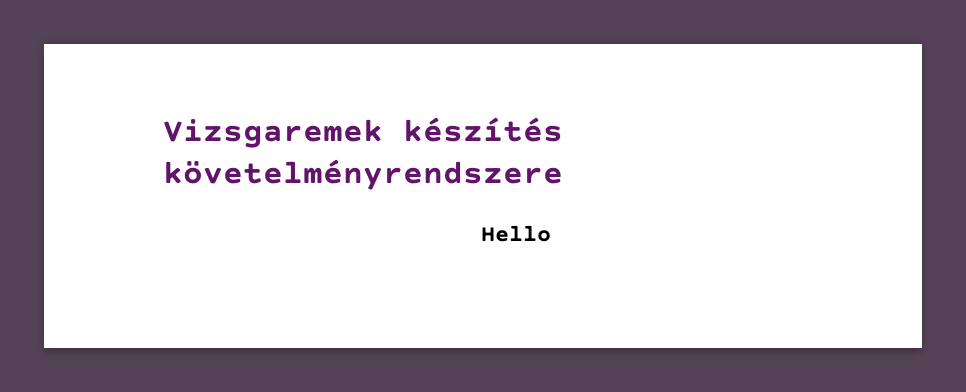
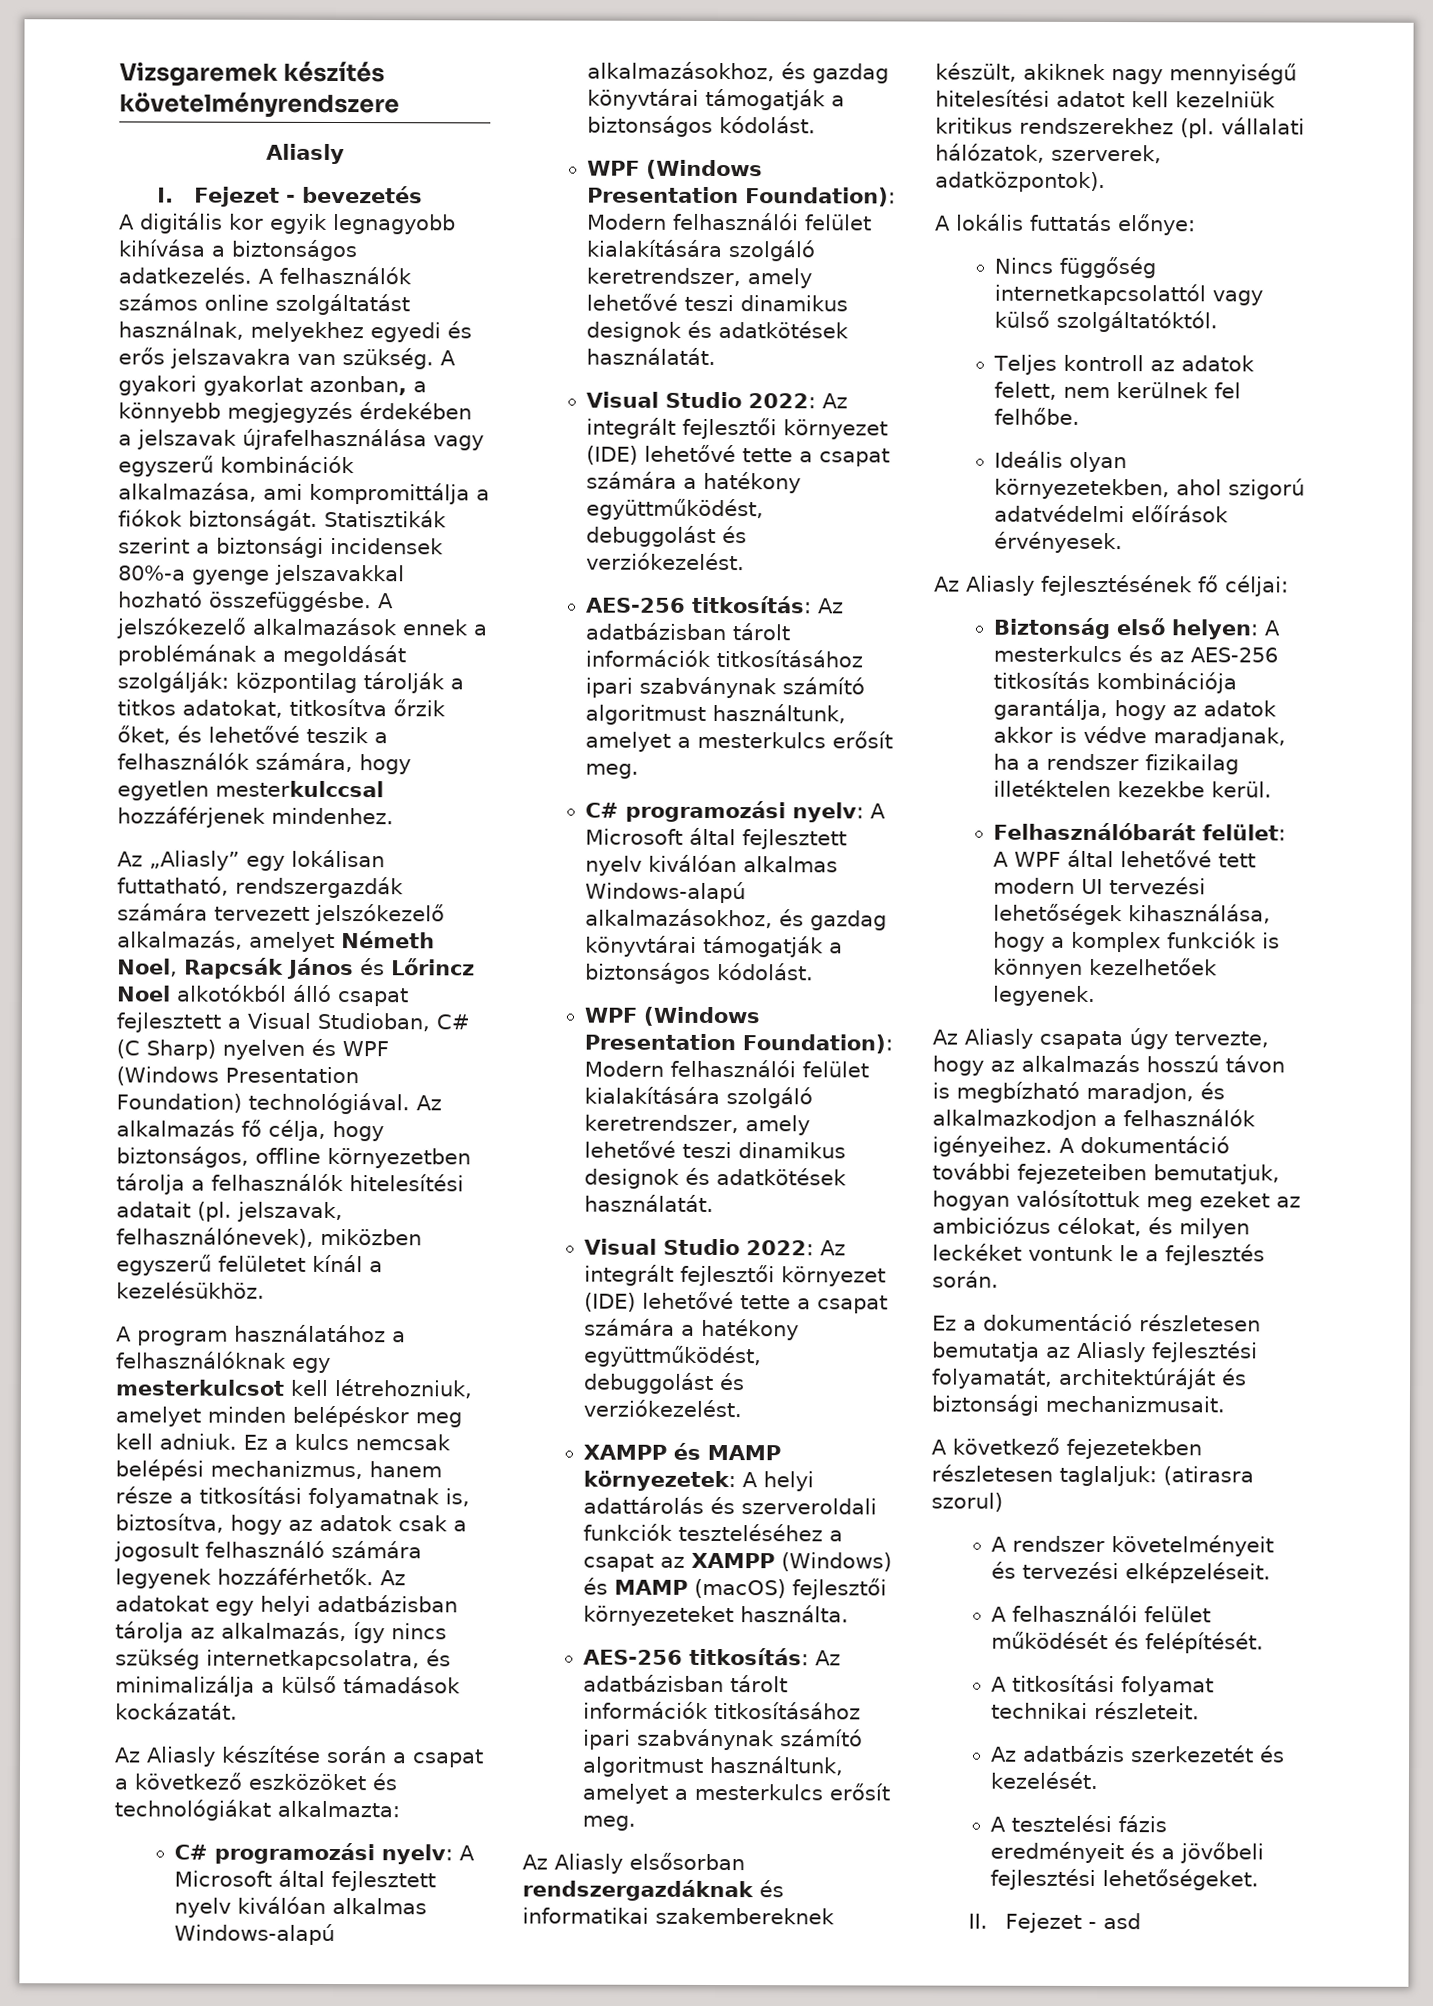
[480,225,551,242] Hello -> [265,143,345,165] [156,185,424,207] [119,212,456,235] [118,239,357,262] [118,266,412,285] [118,293,410,316] [118,320,472,343] [118,347,456,370] [118,375,427,396] [118,401,472,424] [118,428,484,451] [118,455,355,477] [118,482,490,505] [118,509,447,531] [118,536,444,558] [118,564,405,586] [118,590,394,613] [116,617,487,639] [117,644,406,667] [117,671,464,694] [117,698,446,718] [117,725,388,745] [117,752,411,775] [117,780,384,801] [117,806,394,828] [117,849,385,871] [117,876,404,899] [117,903,445,926] [117,930,435,952] [117,957,475,980] [117,984,409,1007] [116,1012,470,1033] [116,1038,389,1060] [116,1066,359,1086] [116,1092,442,1115] [116,1119,384,1142] [116,1146,471,1169] [116,1173,464,1195] [116,1201,343,1223] [116,1227,422,1248] [116,1254,383,1276] [116,1281,265,1299] [116,1324,406,1346] [116,1351,331,1373] [115,1378,473,1399] [115,1405,462,1428] [115,1433,451,1451] [115,1459,442,1481] [115,1486,470,1509] [115,1513,467,1535] [114,1540,422,1562] [115,1567,406,1589] [115,1594,458,1616] [115,1621,447,1644] [115,1648,451,1671] [115,1675,461,1697] [115,1702,238,1720] [115,1745,484,1768] [114,1772,397,1791] [114,1799,400,1821] [174,1842,476,1865] [174,1869,437,1892] [174,1896,428,1918] [174,1923,336,1946] [587,61,890,84] [587,88,846,111] [587,115,817,137] [587,159,764,180] [587,186,897,207] [587,212,873,231] [586,239,816,262] [586,267,813,289] [586,293,849,312] [586,320,850,342] [586,347,717,365] [586,391,849,409] [586,417,889,440] [586,444,891,467] [586,471,802,494] [586,498,765,521] [586,525,748,547] [586,552,746,571] [586,595,845,614] [585,622,791,641] [585,649,864,668] [585,676,866,699] [585,703,847,725] [585,731,894,752] [585,763,640,779] [585,800,887,823] [585,827,848,850] [585,854,839,876] [585,881,747,904] [585,908,888,931] [585,935,844,958] [585,962,815,984] [584,1006,761,1027] [584,1033,894,1054] [584,1059,870,1078] [584,1086,814,1109] [584,1114,811,1136] [584,1140,847,1159] [584,1167,848,1189] [584,1194,715,1212] [584,1238,847,1256] [584,1264,887,1287] [584,1291,889,1314] [584,1318,800,1341] [584,1345,763,1368] [583,1372,746,1394] [583,1399,743,1418] [583,1442,782,1461] [583,1470,815,1492] [583,1496,878,1515] [583,1523,844,1542] [583,1552,893,1572] [583,1577,888,1600] [583,1605,850,1627] [583,1647,842,1666] [583,1674,789,1693] [583,1701,862,1720] [583,1728,864,1751] [582,1755,845,1777] [582,1783,891,1804] [582,1815,637,1831] [522,1852,745,1874] [522,1879,784,1902] [522,1907,835,1925] [935,62,1297,85] [935,89,1276,108] [935,117,1305,139] [935,143,1162,164] [935,171,1106,193] [935,213,1196,236] [994,256,1157,279] [994,283,1264,306] [994,310,1219,333] [993,354,1256,375] [994,381,1242,400] [994,407,1081,425] [994,450,1128,473] [994,478,1306,500] [994,504,1230,523] [994,531,1124,554] [934,574,1289,597] [993,617,1282,640] [993,645,1279,663] [993,671,1238,694] [993,698,1278,721] [993,725,1287,748] [993,753,1240,775] [993,779,1273,798] [993,822,1287,841] [993,849,1257,868] [993,877,1207,895] [993,903,1272,926] [993,931,1281,953] [993,957,1219,979] [992,985,1097,1006] [932,1028,1269,1050] [932,1054,1285,1076] [932,1081,1225,1104] [932,1109,1256,1130] [932,1135,1230,1157] [932,1162,1280,1185] [932,1189,1301,1212] [932,1216,1250,1239] [932,1243,1265,1266] [932,1270,999,1288] [932,1313,1261,1332] [932,1341,1258,1363] [931,1367,1247,1390] [931,1394,1225,1416] [931,1437,1202,1460] [931,1464,1254,1487] [931,1492,1003,1512] [991,1535,1275,1557] [991,1561,1272,1584] [991,1604,1212,1623] [991,1631,1265,1654] [991,1674,1215,1697] [991,1701,1201,1720] [991,1744,1286,1763] [990,1771,1099,1790] [990,1814,1168,1833] [990,1841,1265,1864] [990,1868,1260,1891] [967,1912,1142,1933] Aliasly // I. Fejezet - bevezetés // A digitális kor egyik legnagyobb kihívása a biztonságos adatkezelés. A felhasználók számos online szolgáltatást használnak, melyekhez egyedi és erős jelszavakra van szükség. A gyakori gyakorlat azonban, a könnyebb megjegyzés érdekében a jelszavak újrafelhasználása vagy egyszerű kombinációk alkalmazása, ami kompromittálja a fiókok biztonságát. Statisztikák szerint a biztonsági incidensek 80%-a gyenge jelszavakkal hozható összefüggésbe. A jelszókezelő alkalmazások ennek a problémának a megoldását szolgálják: központilag tárolják a titkos adatokat, titkosítva őrzik őket, és lehetővé teszik a felhasználók számára, hogy egyetlen mesterkulccsal hozzáférjenek mindenhez. // Az „Aliasly” egy lokálisan futtatható, rendszergazdák számára tervezett jelszókezelő alkalmazás, amelyet Németh Noel, Rapcsák János és Lőrincz Noel alkotókból álló csapat fejlesztett a Visual Studioban, C# (C Sharp) nyelven és WPF (Windows Presentation Foundation) technológiával. Az alkalmazás fő célja, hogy biztonságos, offline környezetben tárolja a felhasználók hitelesítési adatait (pl. jelszavak, felhasználónevek), miközben egyszerű felületet kínál a kezelésükhöz. // A program használatához a felhasználóknak egy mesterkulcsot kell létrehozniuk, amelyet minden belépéskor meg kell adniuk. Ez a kulcs nemcsak belépési mechanizmus, hanem része a titkosítási folyamatnak is, biztosítva, hogy az adatok csak a jogosult felhasználó számára legyenek hozzáférhetők. Az adatokat egy helyi adatbázisban tárolja az alkalmazás, így nincs szükség internetkapcsolatra, és minimalizálja a külső támadások kockázatát. // Az Aliasly készítése során a csapat a következő eszközöket és technológiákat alkalmazta: // C# programozási nyelv: A Microsoft által fejlesztett nyelv kiválóan alkalmas Windows-alapú alkalmazásokhoz, és gazdag könyvtárai támogatják a biztonságos kódolást. // WPF (Windows Presentation Foundation): Modern felhasználói felület kialakítására szolgáló keretrendszer, amely lehetővé teszi dinamikus designok és adatkötések használatát. // Visual Studio 2022: Az integrált fejlesztői környezet (IDE) lehetővé tette a csapat számára a hatékony együttműködést, debuggolást és verziókezelést. // AES-256 titkosítás: Az adatbázisban tárolt információk titkosításához ipari szabványnak számító algoritmust használtunk, amelyet a mesterkulcs erősít meg. // C# programozási nyelv: A Microsoft által fejlesztett nyelv kiválóan alkalmas Windows-alapú alkalmazásokhoz, és gazdag könyvtárai támogatják a biztonságos kódolást. // WPF (Windows Presentation Foundation): Modern felhasználói felület kialakítására szolgáló keretrendszer, amely lehetővé teszi dinamikus designok és adatkötések használatát. // Visual Studio 2022: Az integrált fejlesztői környezet (IDE) lehetővé tette a csapat számára a hatékony együttműködést, debuggolást és verziókezelést. // XAMPP és MAMP környezetek: A helyi adattárolás és szerveroldali funkciók teszteléséhez a csapat az XAMPP (Windows) és MAMP (macOS) fejlesztői környezeteket használta. // AES-256 titkosítás: Az adatbázisban tárolt információk titkosításához ipari szabványnak számító algoritmust használtunk, amelyet a mesterkulcs erősít meg. // Az Aliasly elsősorban rendszergazdáknak és informatikai szakembereknek készült, akiknek nagy mennyiségű hitelesítési adatot kell kezelniük kritikus rendszerekhez (pl. vállalati hálózatok, szerverek, adatközpontok). // A lokális futtatás előnye: // Nincs függőség internetkapcsolattól vagy külső szolgáltatóktól. // Teljes kontroll az adatok felett, nem kerülnek fel felhőbe. // Ideális olyan környezetekben, ahol szigorú adatvédelmi előírások érvényesek. // Az Aliasly fejlesztésének fő céljai: // Biztonság első helyen: A mesterkulcs és az AES-256 titkosítás kombinációja garantálja, hogy az adatok akkor is védve maradjanak, ha a rendszer fizikailag illetéktelen kezekbe kerül. // Felhasználóbarát felület: A WPF által lehetővé tett modern UI tervezési lehetőségek kihasználása, hogy a komplex funkciók is könnyen kezelhetőek legyenek. // Az Aliasly csapata úgy tervezte, hogy az alkalmazás hosszú távon is megbízható maradjon, és alkalmazkodjon a felhasználók igényeihez. A dokumentáció további fejezeteiben bemutatjuk, hogyan valósítottuk meg ezeket az ambiciózus célokat, és milyen leckéket vontunk le a fejlesztés során. // Ez a dokumentáció részletesen bemutatja az Aliasly fejlesztési folyamatát, architektúráját és biztonsági mechanizmusait. // A következő fejezetekben részletesen taglaljuk: (atirasra szorul) // A rendszer követelményeit és tervezési elképzeléseit. // A felhasználói felület működését és felépítését. // A titkosítási folyamat technikai részleteit. // Az adatbázis szerkezetét és kezelését. // A tesztelési fázis eredményeit és a jövőbeli fejlesztési lehetőségeket. // II. Fejezet - asd

